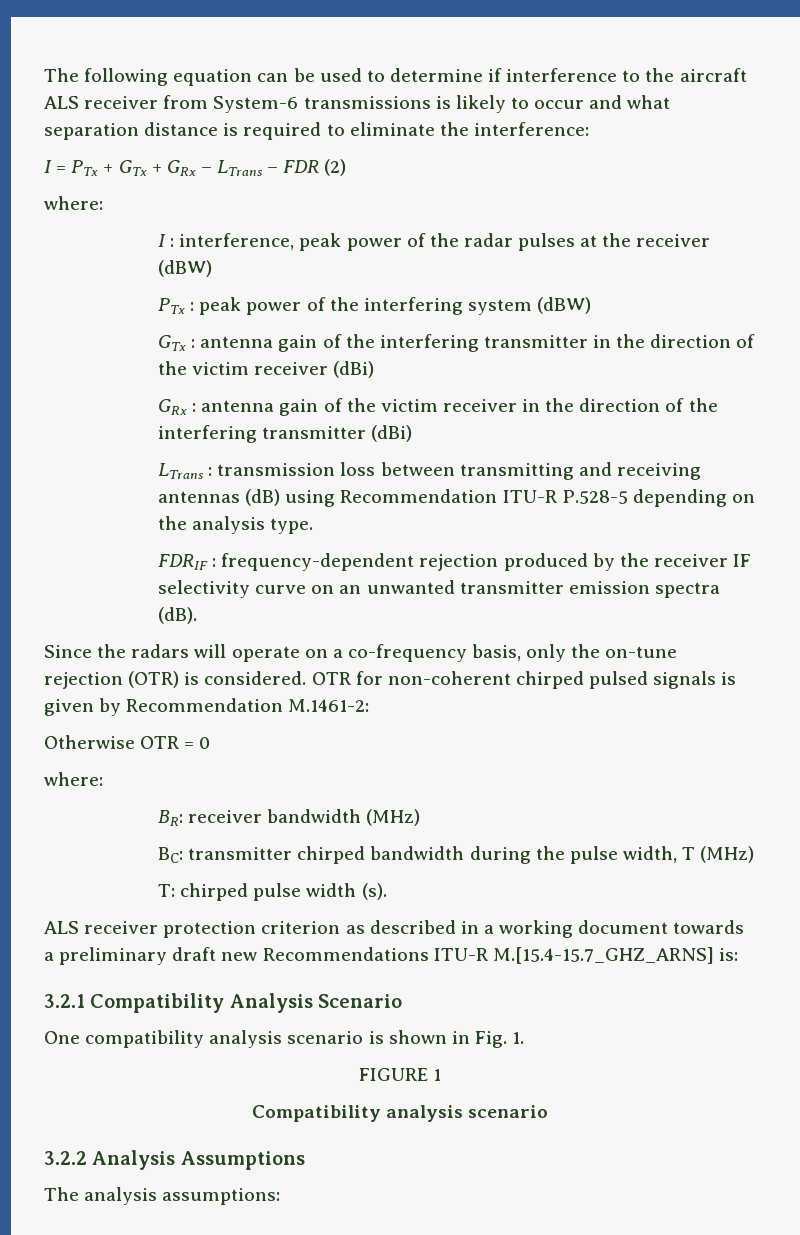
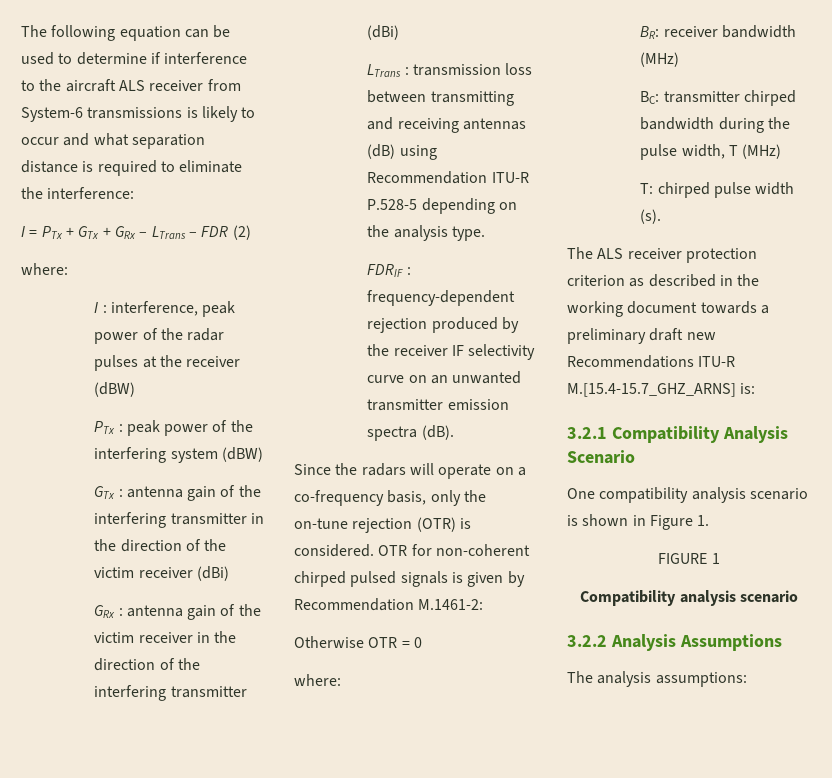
(387, 891) none -> [567,247,593,259] The
[483,925,494,934] a -> [737,274,760,286] the
[474,1031,507,1048] Fig. -> [649,515,693,530] Figure

